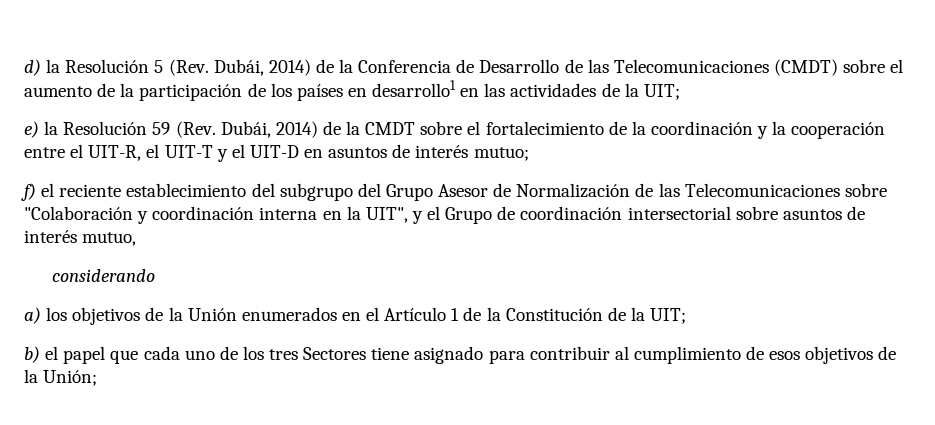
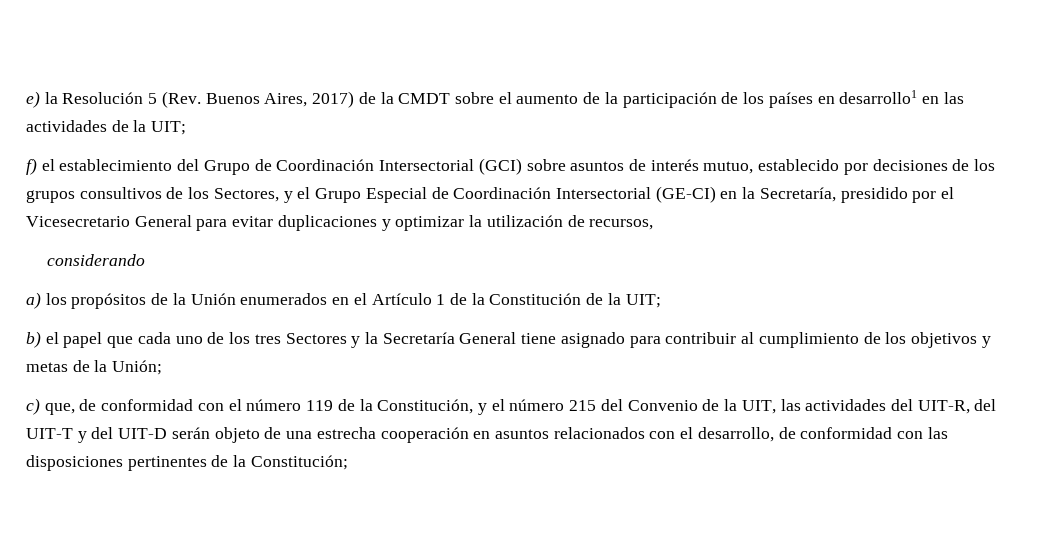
[24,59,41,76] d) -> [26,91,40,108] e)
[213,59,838,76] Dubái, 2014) de la Conferencia de Desarrollo de las Telecomunicaciones (CMDT) -> [205,91,451,108] Buenos Aires, 2017) de la CMDT
[24,121,886,139] [24,144,529,162] // e) la Resolución 59 (Rev. Dubái, 2014) de la CMDT sobre el fortalecimiento de la coordinación y la cooperación entre el UIT-R, el UIT-T y el UIT-D en asuntos de interés mutuo; -> (187, 128) none
[59,184,122,197] reciente -> (55, 165) none
[279,183,887,201] [24,206,731,224] subgrupo del Grupo Asesor de Normalización de las Telecomunicaciones sobre "Colaboración y coordinación interna en la UIT", y el Grupo de coordinación intersectorial -> [203,158,522,175] Grupo de Coordinación Intersectorial (GCI)
(137, 239) none -> [758,159,996,175] [26,186,955,203] [26,215,654,231] establecido por decisiones de los grupos consultivos de los Sectores, y el Grupo Especial de Coordinación Intersectorial (GE-CI) en la Secretaría, presidido por el Vicesecretario General para evitar duplicaciones y optimizar la utilización de recursos,
[72,307,141,325] objetivos -> [71,293,147,309] propósitos
(367, 353) none -> [351,332,517,348] y la Secretaría General
[769,346,874,364] esos objetivos -> [885,332,991,348] [26,362,68,372] los objetivos y metas
(98, 378) none -> [26,398,997,415] [26,427,948,443] [26,455,348,471] // c) que, de conformidad con el número 119 de la Constitución, y el número 215 del Convenio de la UIT, las actividades del UIT-R, del UIT-T y del UIT-D serán objeto de una estrecha cooperación en asuntos relacionados con el desarrollo, de conformidad con las disposiciones pertinentes de la Constitución;

